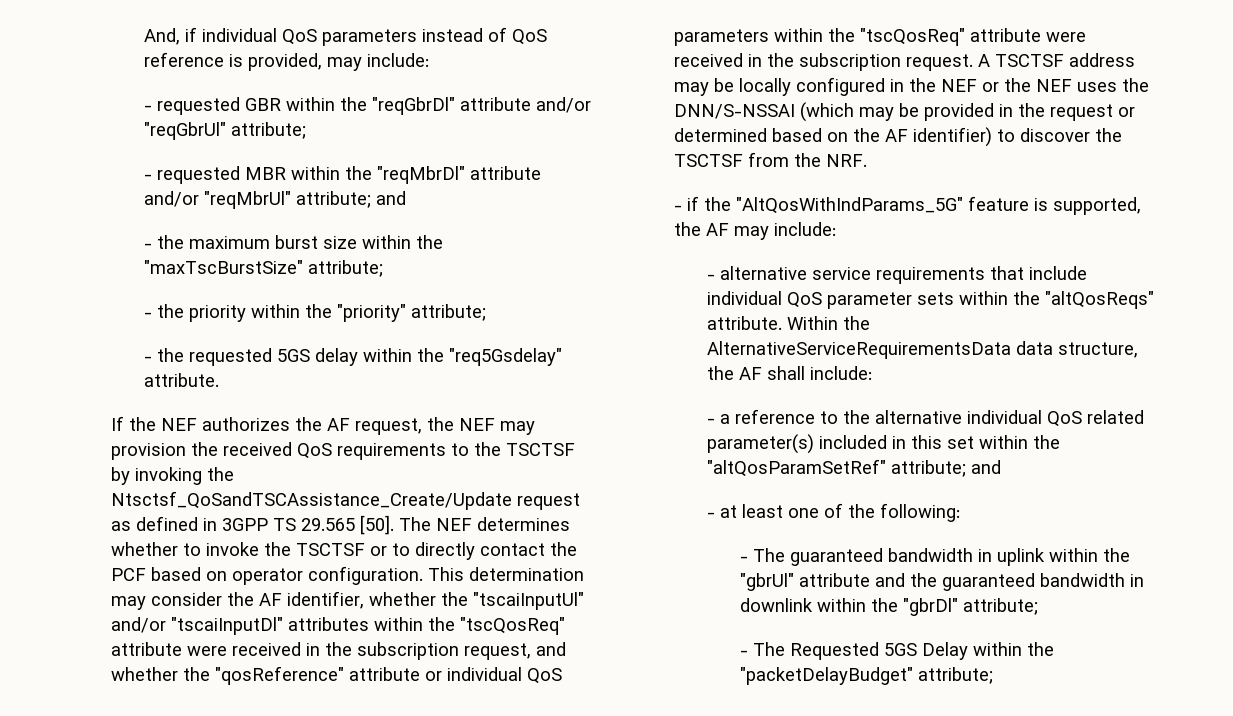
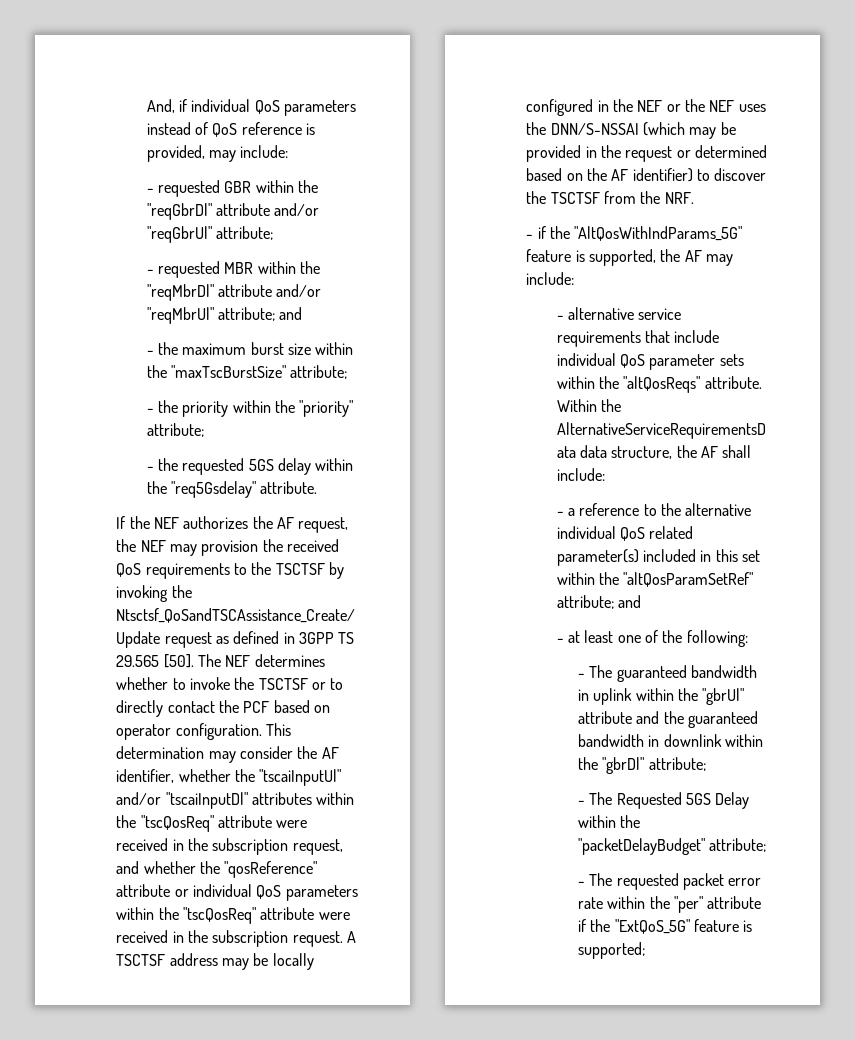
(994, 675) none -> [577,873,762,890] [577,896,762,913] [577,919,753,934] [577,942,645,959] // - The requested packet error rate within the "per" attribute if the "ExtQoS_5G" feature is supported;

